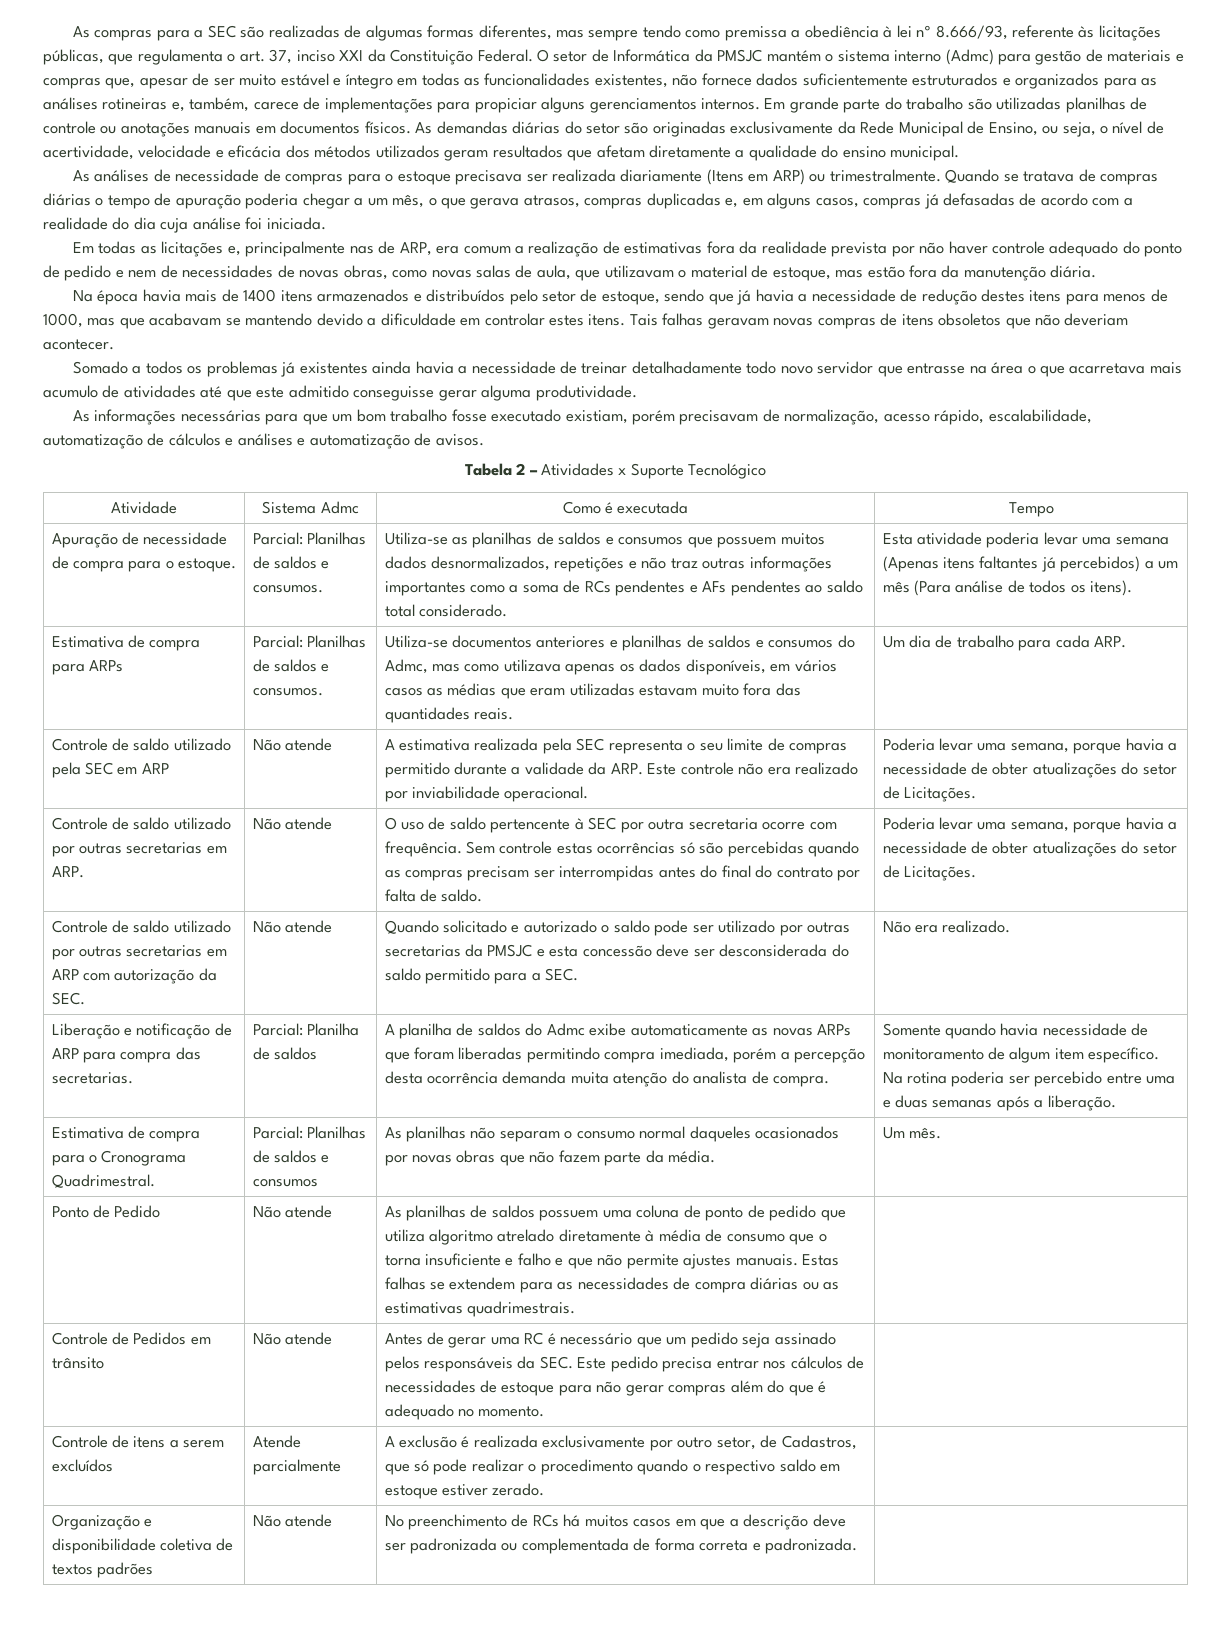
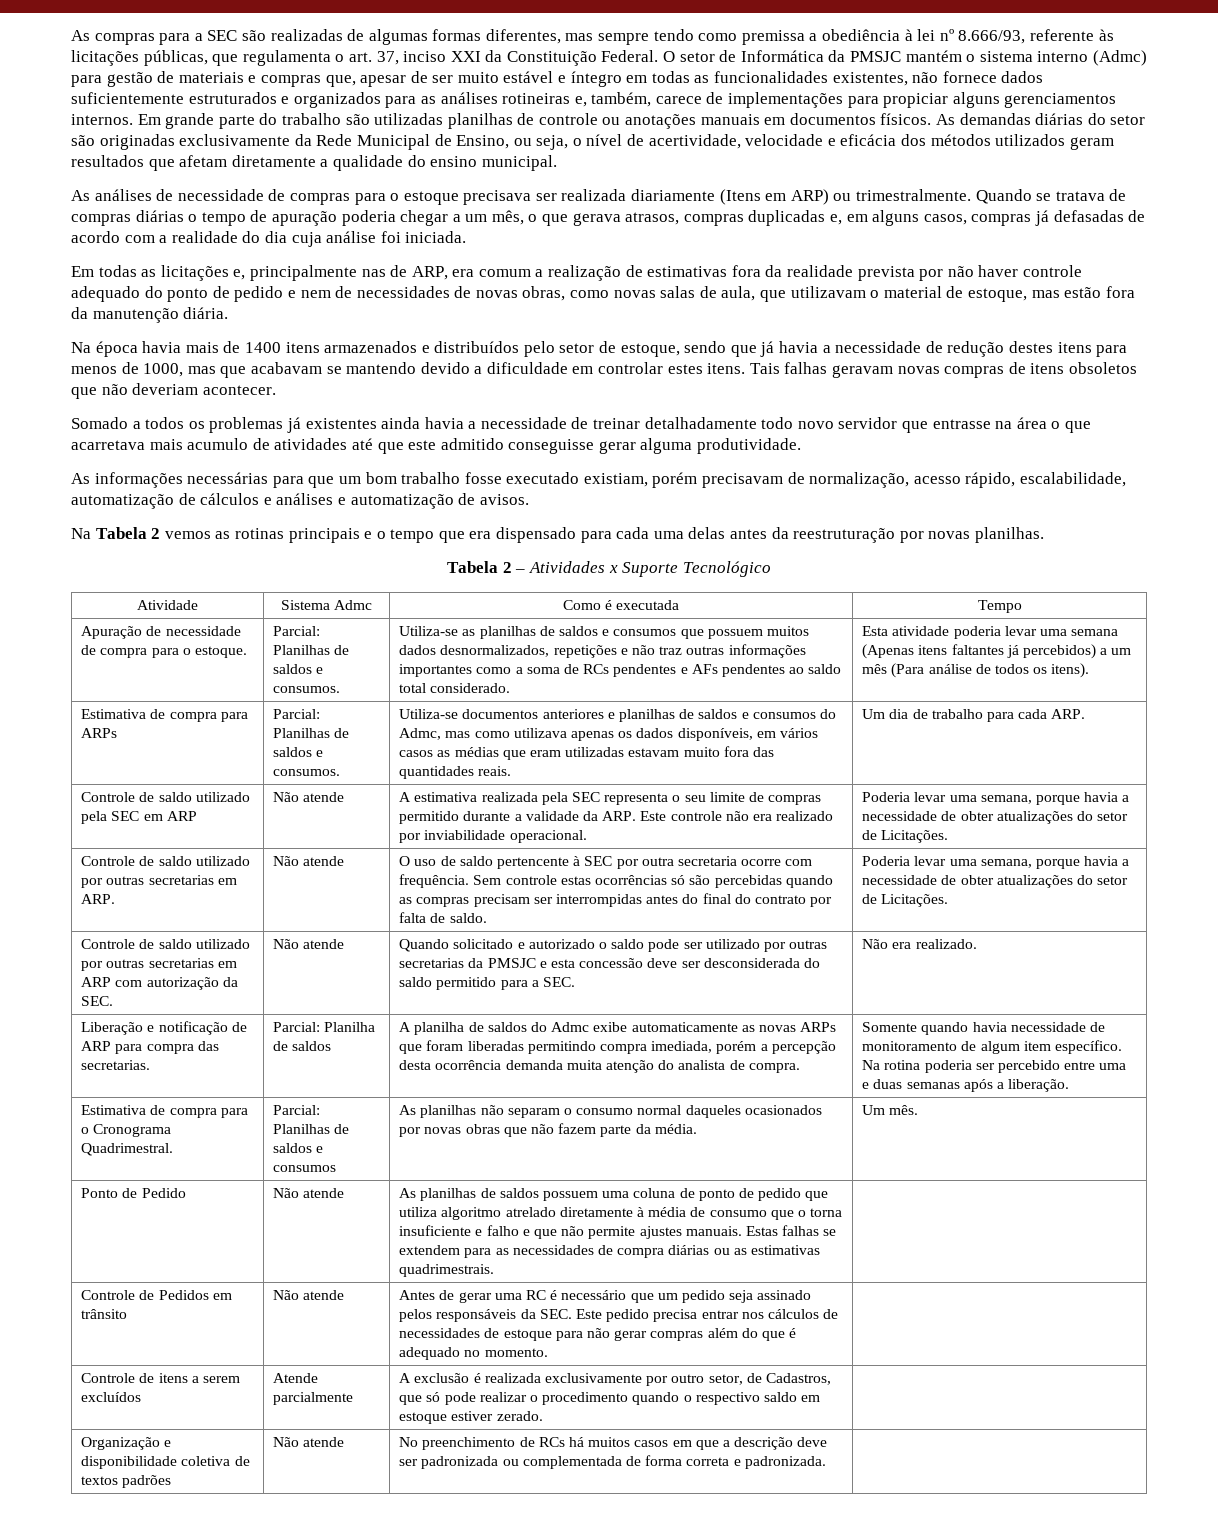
(484, 440) none -> [71,527,1044,543] // Na Tabela 2 vemos as rotinas principais e o tempo que era dispensado para cada uma delas antes da reestruturação por novas planilhas.

